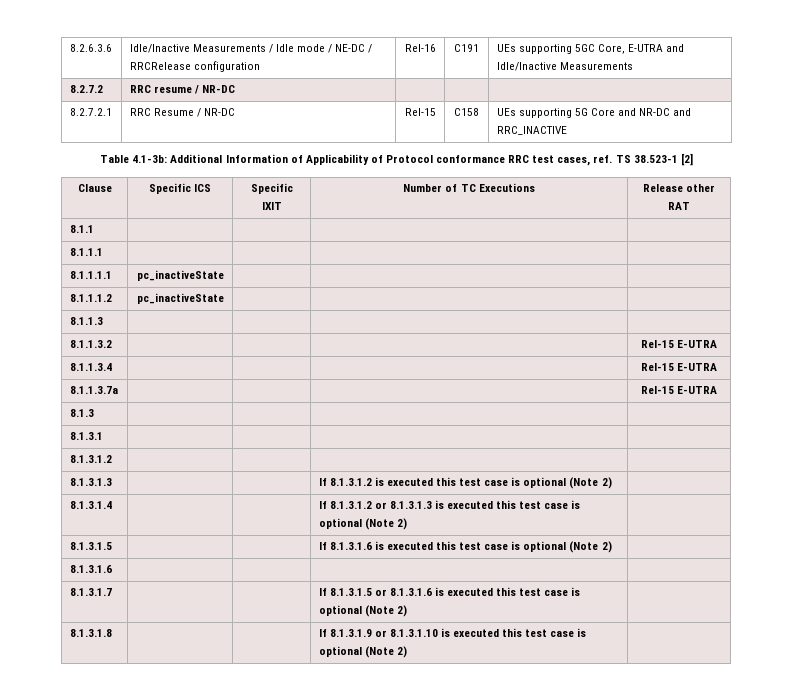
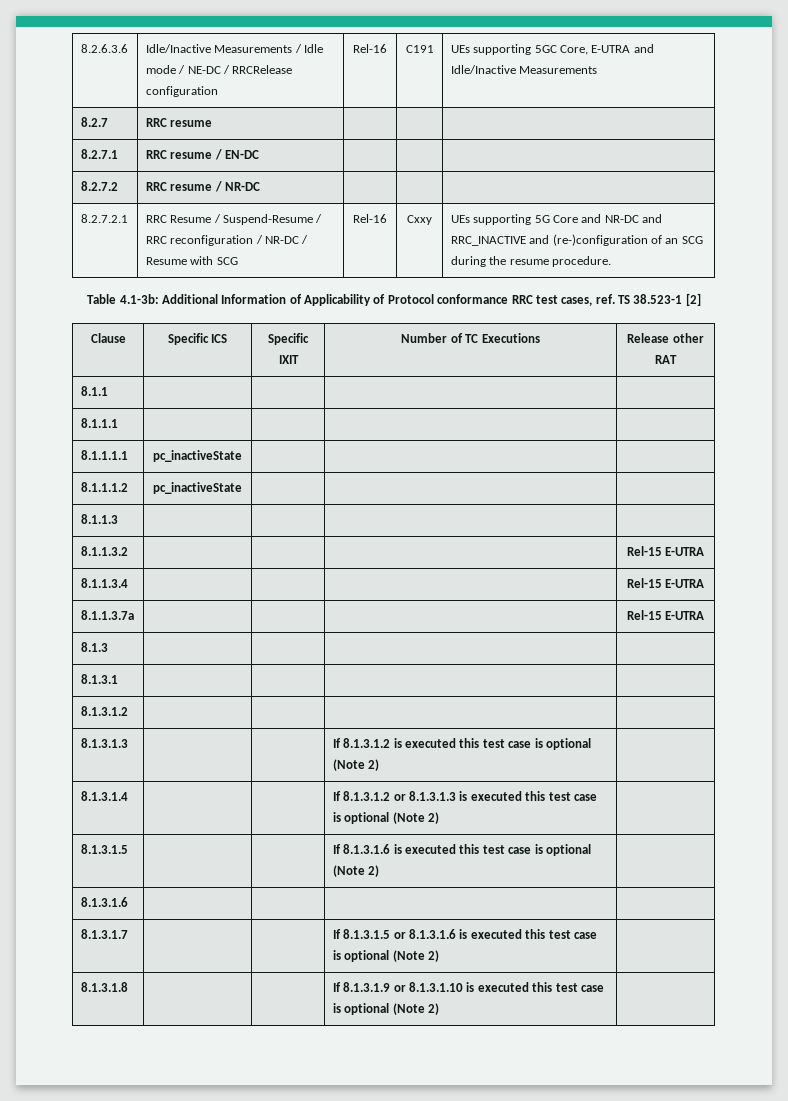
(633, 66) none -> [80,117,108,127] [145,118,213,127] [80,149,118,159] [145,149,260,160] // 8.2.7 | RRC resume | | | // 8.2.7.1 | RRC resume / EN-DC | | |
[203,108,235,116] [404,108,436,116] [454,108,479,116] NR-DC | Rel-15 | C158 -> [223,214,323,225] [145,235,309,246] [145,256,238,265] [353,214,387,223] [407,215,432,225] Suspend-Resume / RRC reconfiguration / NR-DC / Resume with SCG | Rel-16 | Cxxy
(567, 130) none -> [529,234,703,246] [450,256,612,267] and (re-)configuration of an SCG during the resume procedure.

